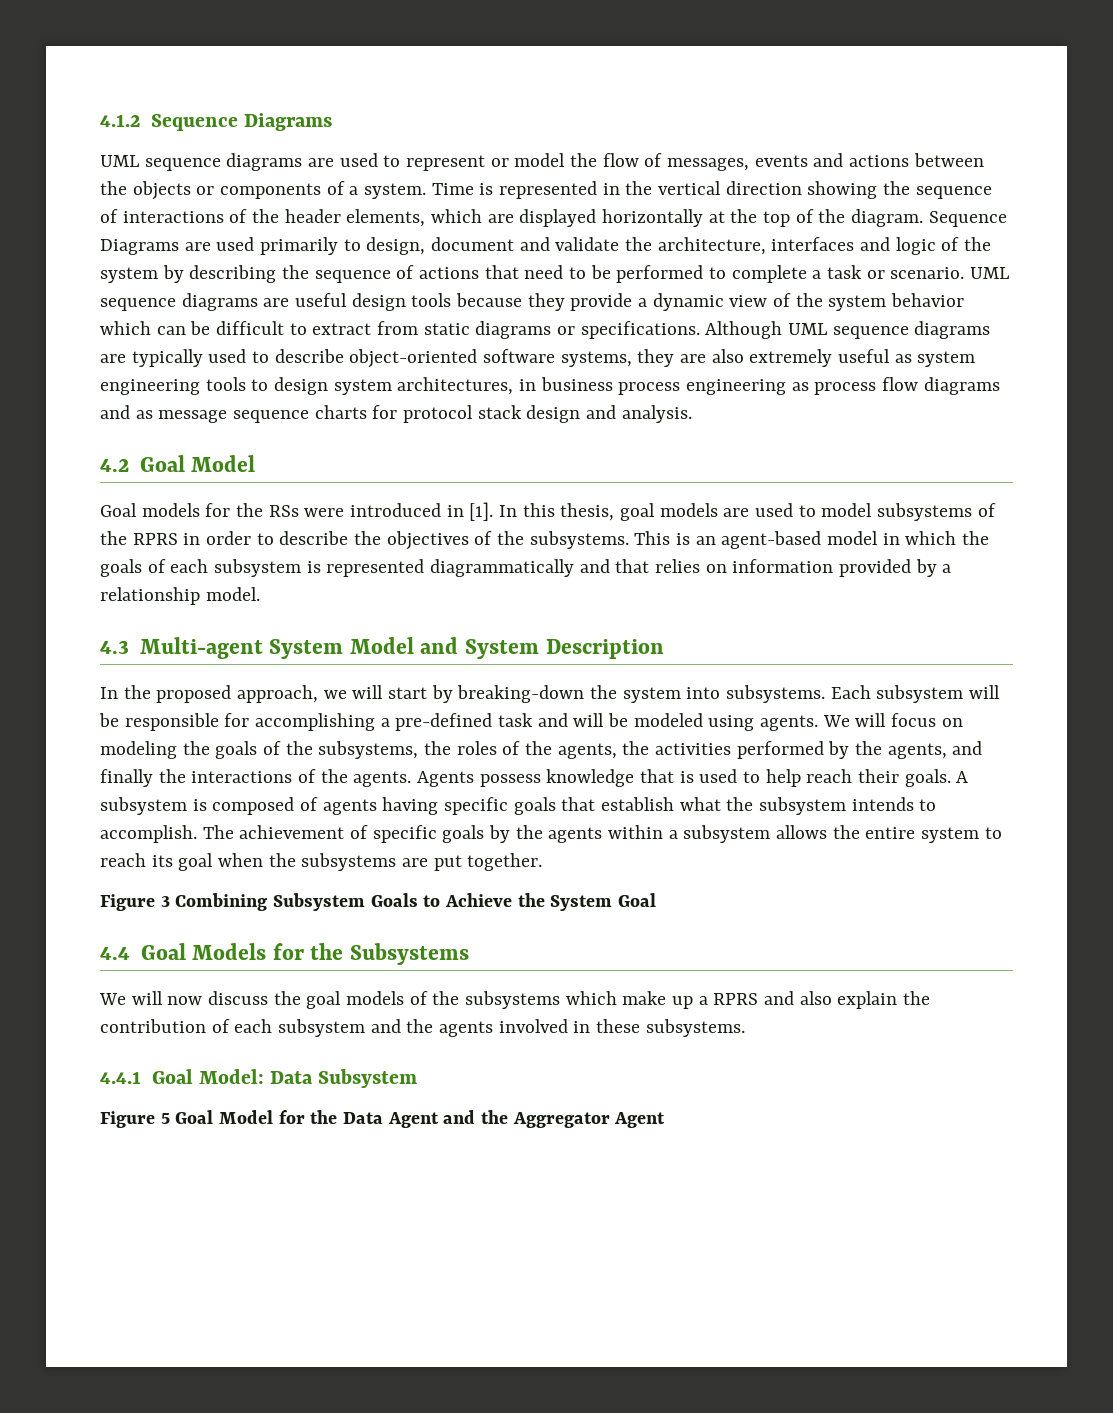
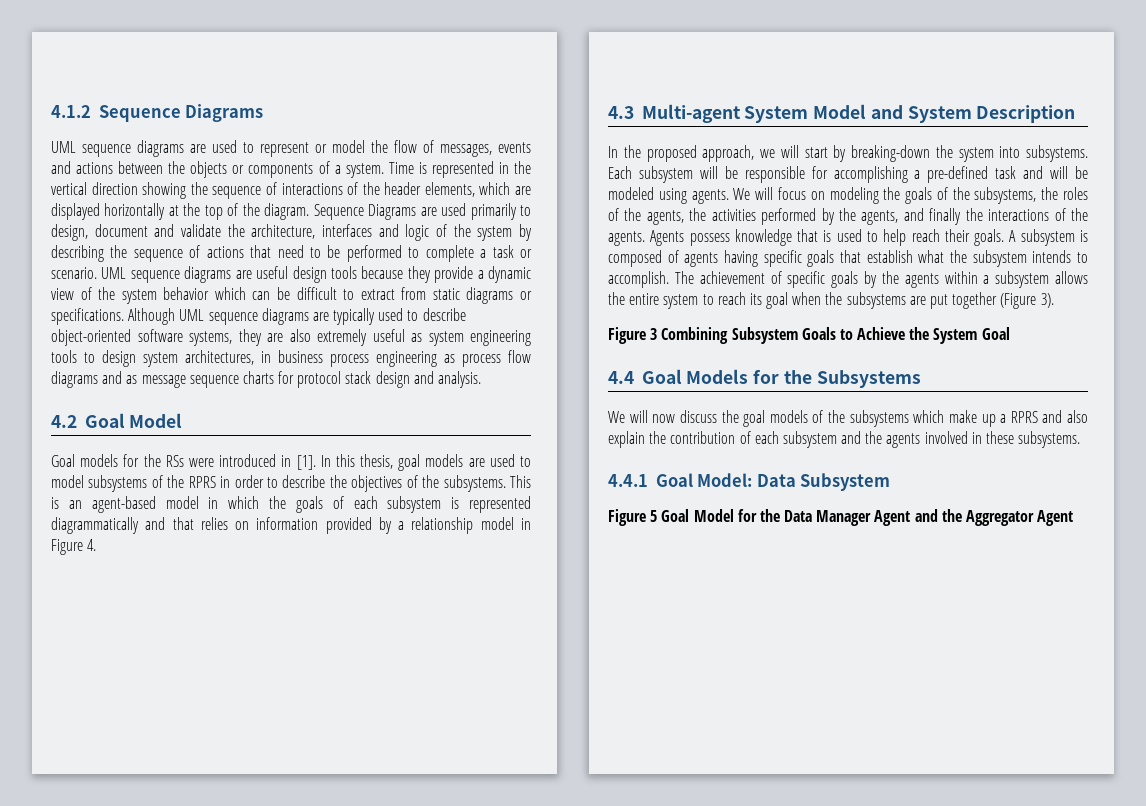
[205,587,260,601] model. -> [480,517,531,530] [51,539,97,555] model in Figure 4.
[467,853,543,871] together. -> [952,292,1054,309] together (Figure 3).
(384, 1118) none -> [816,510,872,526] Manager

